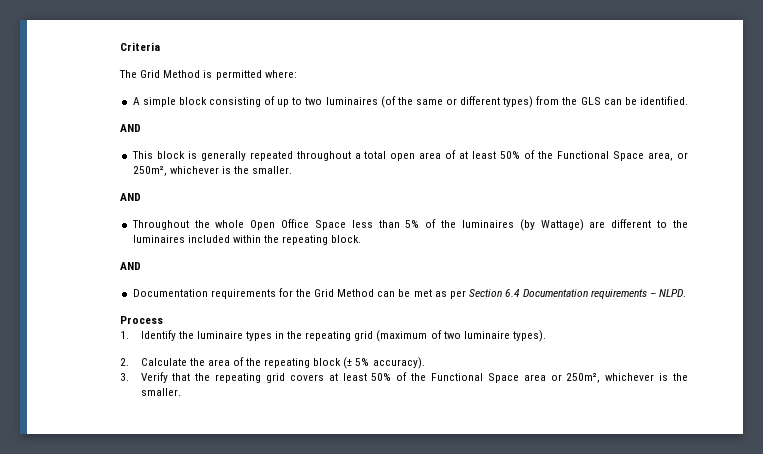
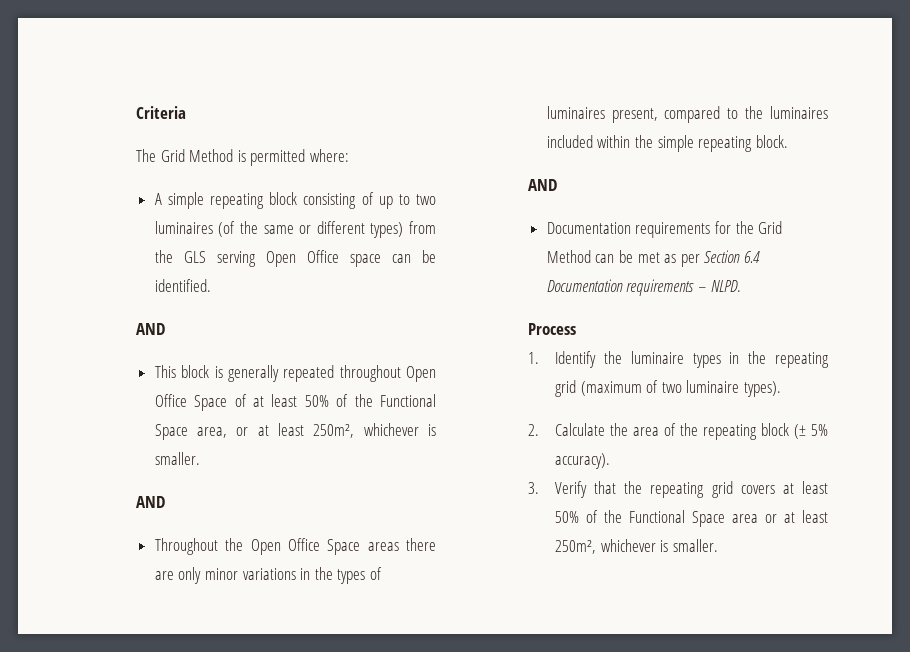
(176, 102) none -> [210,193,265,209] repeating
(601, 101) none -> [216,250,381,267] serving Open Office space
[354,151,442,161] a total open area -> [406,366,436,382] [154,394,228,411] Open Office Space
[132,166,250,176] 250m², whichever is the -> [257,423,437,438] at least 250m², whichever is
[215,219,652,231] whole Open Office Space less than 5% of the luminaires (by Wattage) are different -> [250,538,436,555] [154,567,382,584] [546,106,721,123] Open Office Space areas there are only minor variations in the types of luminaires present, compared
(280, 239) none -> [657,135,694,152] simple
[566,373,689,383] 250m², whichever is the -> [784,510,828,523] [555,539,669,554] at least 250m², whichever is

